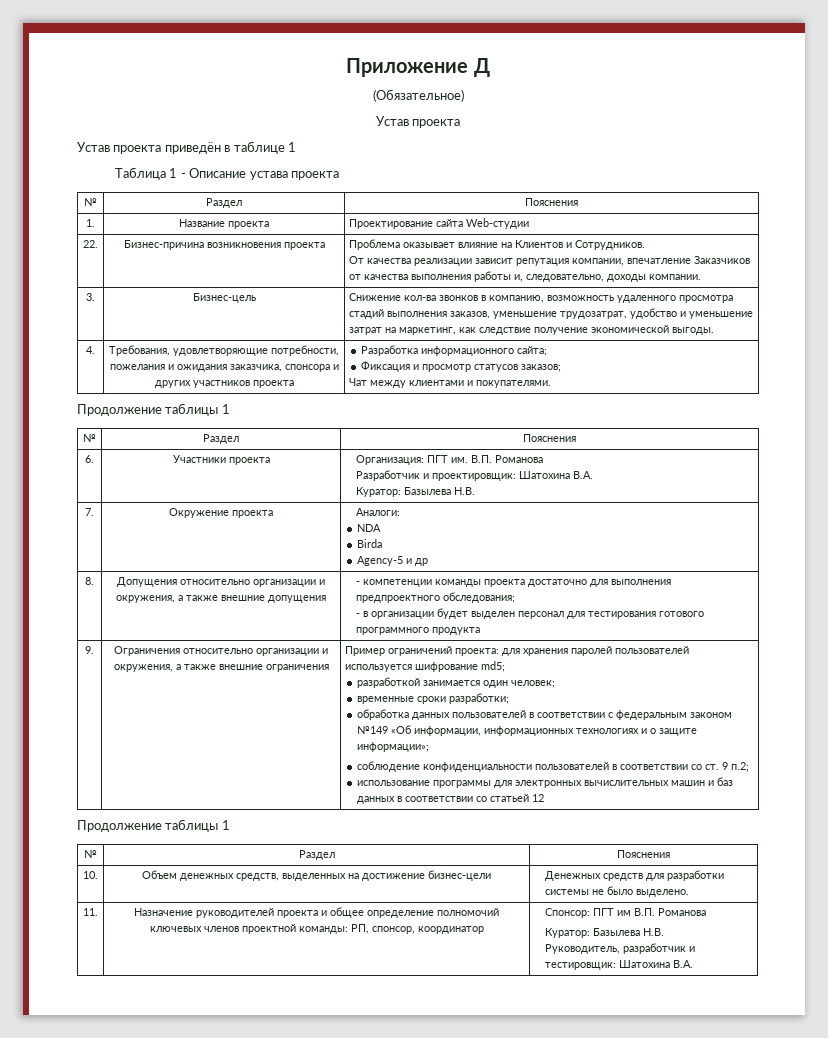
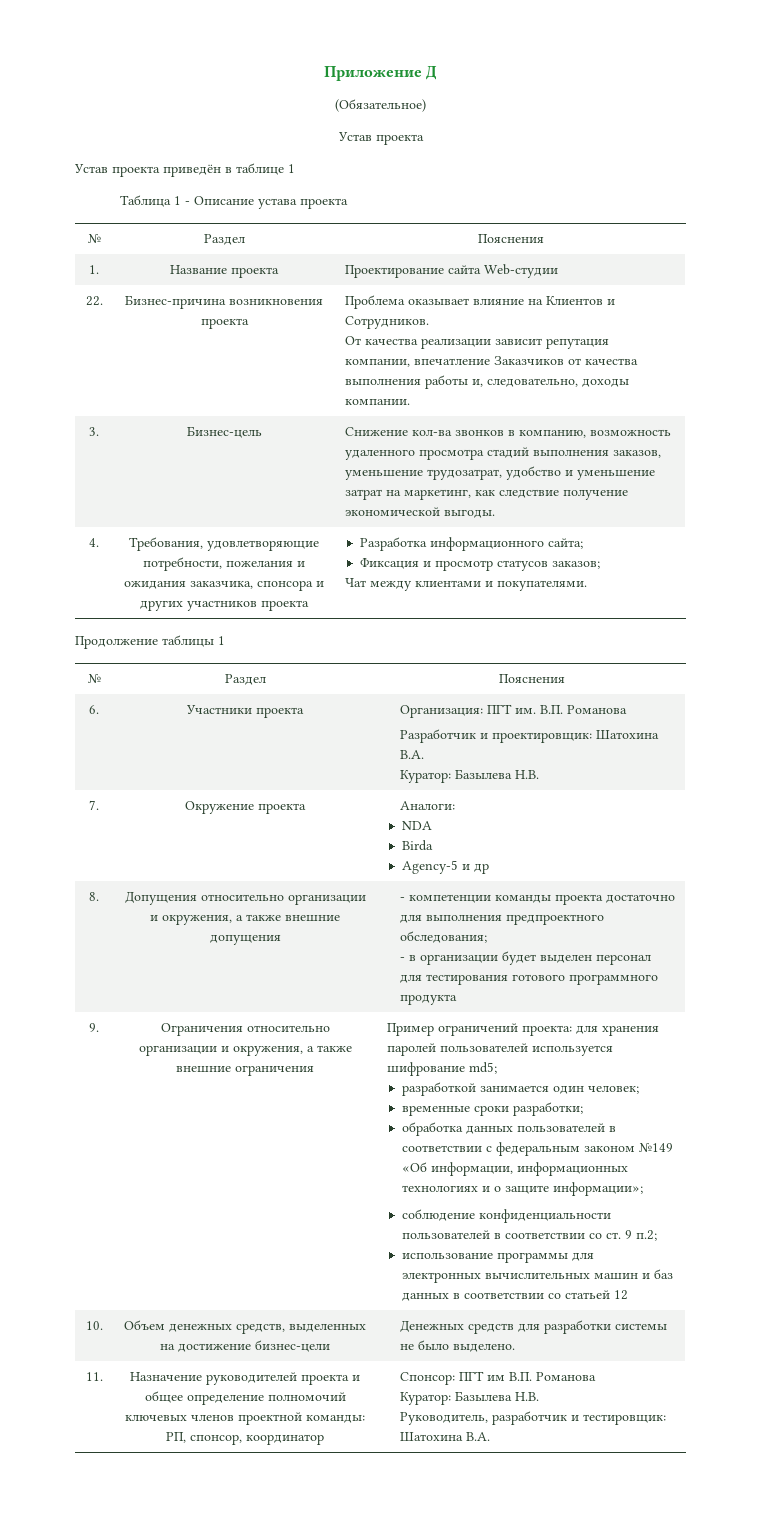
[77,819,230,832] [84,850,97,858] [298,850,335,860] [617,850,670,858] // Продолжение таблицы 1 // № | Раздел | Пояснения -> (629, 1295) none

